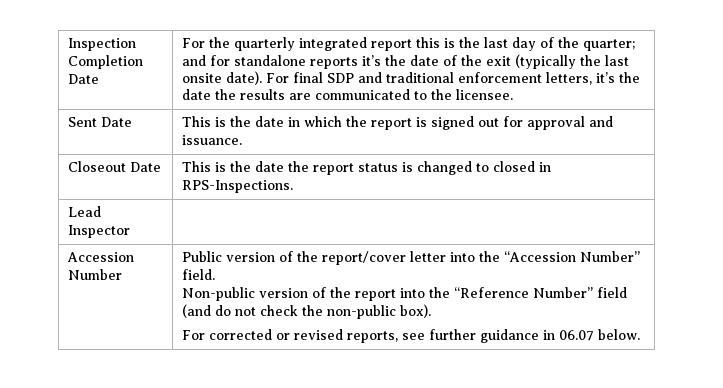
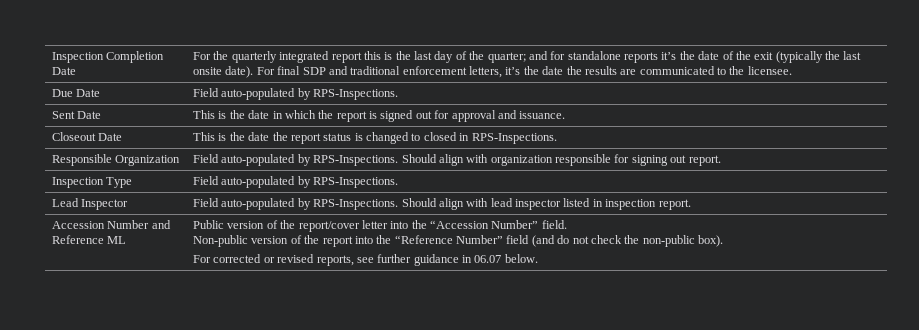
(513, 94) none -> [52,89,101,97] [193,88,399,100] // Due Date | Field auto-populated by RPS-Inspections.
[67,206,101,217] [67,225,130,238] Lead Inspector | -> [52,154,181,166] [193,154,721,166] [52,177,133,188] [193,176,399,188] [52,198,129,210] [193,198,691,210] Responsible Organization | Field auto-populated by RPS-Inspections. Should align with organization responsible for signing out report. // Inspection Type | Field auto-populated by RPS-Inspections. // Lead Inspector | Field auto-populated by RPS-Inspections. Should align with lead inspector listed in inspection report.
(122, 274) none -> [151,220,171,229] [52,235,127,244] and Reference ML

